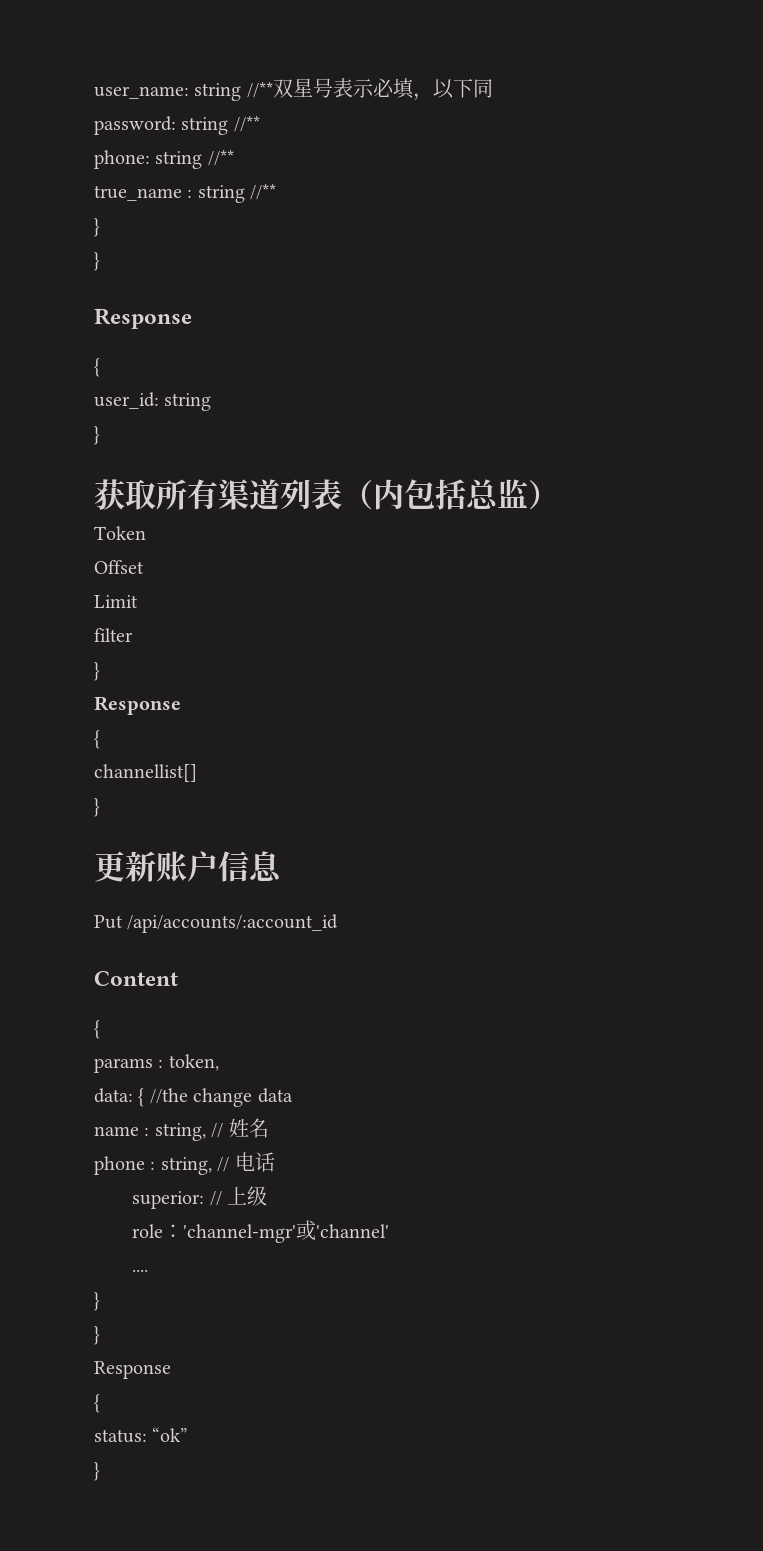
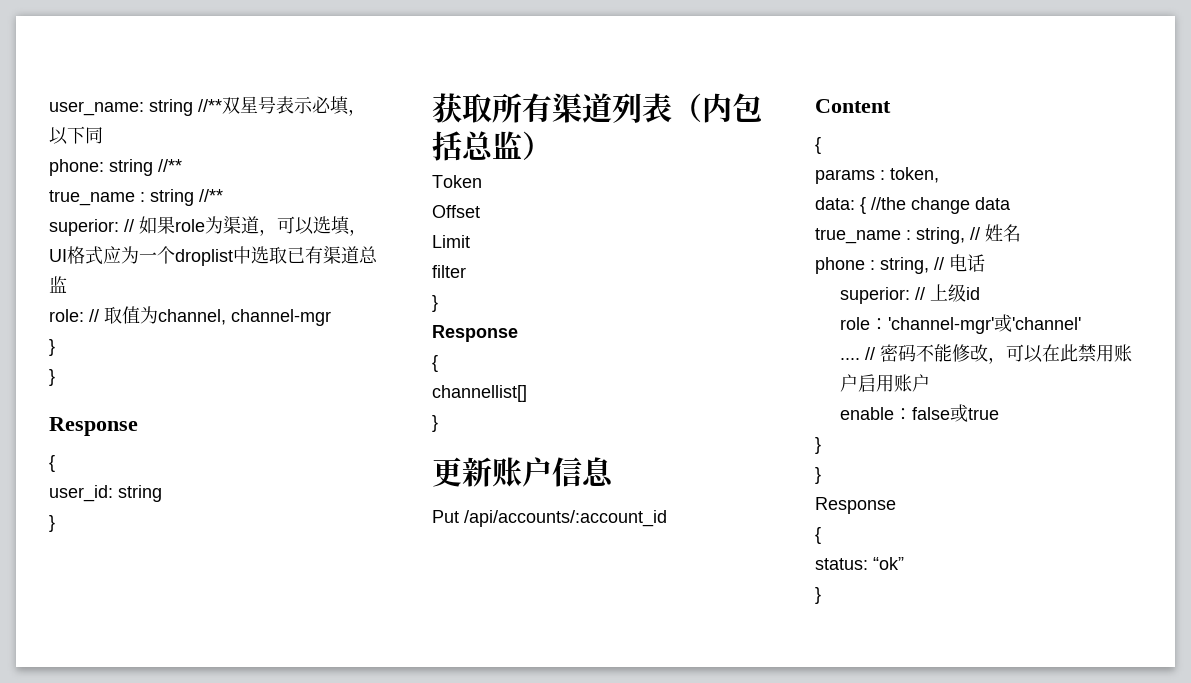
[94,116,260,135] // password: string //** -> (103, 135) none
(277, 192) none -> [49,216,367,236] [49,246,378,266] [49,276,67,293] [49,306,331,326] // superior: // 如果role为渠道，可以选填，UI格式应为一个droplist中选取已有渠道总监 // role: // 取值为channel, channel-mgr
[94,1126,139,1136] name -> [815,228,901,244] true_name
(268, 1196) none -> [965,287,980,300] id
(149, 1270) none -> [864,344,1132,364] [839,374,930,392] [839,404,999,422] // 密码不能修改，可以在此禁用账户启用账户 // enable：false或true

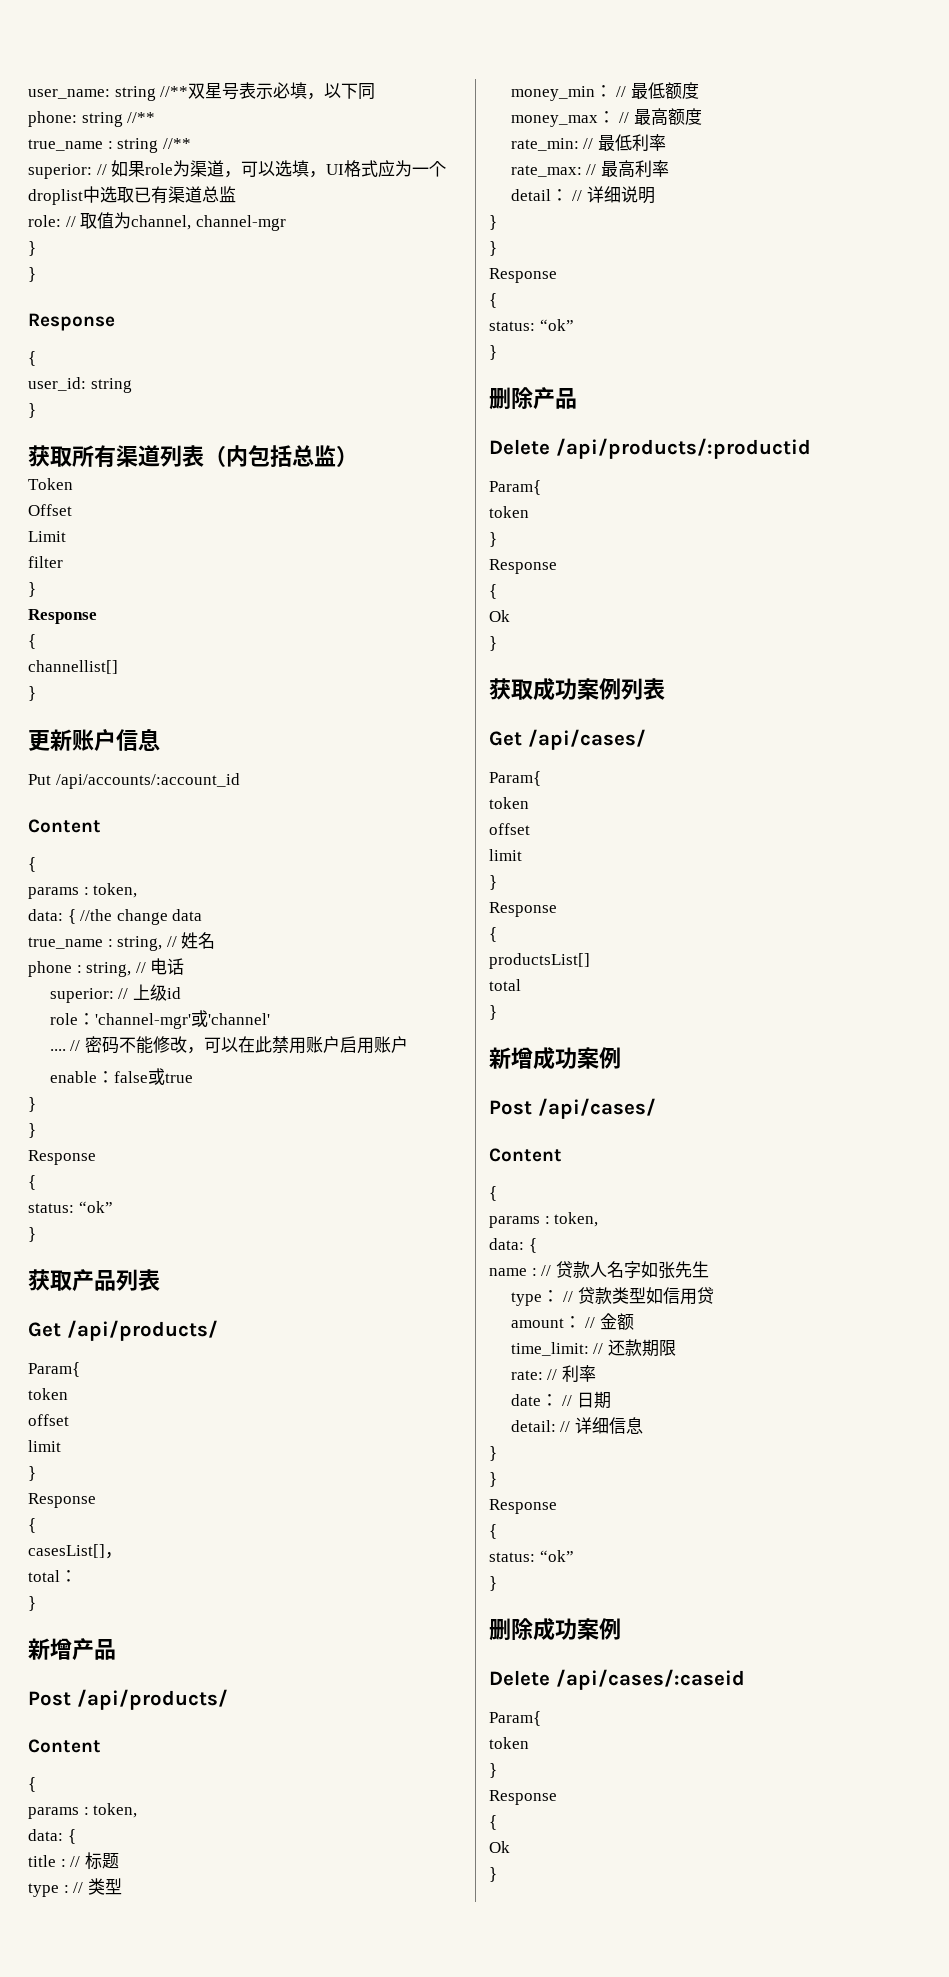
(821, 595) none -> [28,1269,160,1292] [28,1320,218,1341] [28,1362,80,1377] [28,1388,68,1400] [28,1414,69,1426] [28,1440,61,1452] [28,1466,36,1481] [28,1493,96,1508] [28,1518,36,1533] [28,1544,122,1559] [28,1570,77,1582] [28,1596,36,1611] [28,1638,116,1661] [28,1689,228,1710] [28,1739,101,1753] [28,1777,36,1792] [28,1803,138,1819] [28,1829,76,1844] [28,1852,119,1870] [28,1878,122,1897] [510,82,700,101] [510,108,703,127] [510,134,667,151] [510,160,670,178] [510,186,656,204] [489,215,497,230] [489,241,497,256] [489,268,557,283] [489,293,497,308] [489,319,574,331] [489,345,497,360] [489,387,577,410] [489,438,811,459] [489,480,541,495] [489,506,529,518] [489,532,497,547] [489,559,557,574] [489,584,497,599] [489,610,510,622] [489,636,497,651] [489,678,665,701] [489,729,646,750] [489,771,541,786] [489,797,529,809] [489,823,530,835] [489,849,522,861] [489,875,497,890] [489,902,557,917] [489,927,497,942] [489,953,590,969] [489,979,521,991] [489,1005,497,1020] [489,1047,621,1070] [489,1098,656,1119] [489,1148,562,1162] [489,1186,497,1201] [489,1212,599,1228] [489,1238,537,1253] [489,1261,709,1279] [510,1287,715,1306] [510,1313,635,1330] [510,1339,677,1357] [510,1365,597,1382] [510,1391,612,1409] [510,1417,644,1434] [489,1446,497,1461] [489,1472,497,1487] [489,1499,557,1514] [489,1524,497,1539] [489,1550,574,1562] [489,1576,497,1591] [489,1618,621,1641] [489,1669,745,1690] [489,1711,541,1726] [489,1737,529,1749] [489,1763,497,1778] [489,1790,557,1805] [489,1815,497,1830] [489,1841,510,1853] [489,1867,497,1882] // 获取产品列表 // Get /api/products/ // Param{ // token // offset // limit // } // Response // { // casesList[]， // total： // } // 新增产品 // Post /api/products/ // Content // { // params : token, // data: { // title : // 标题 // type : // 类型 // money_min： // 最低额度 // money_max： // 最高额度 // rate_min: // 最低利率 // rate_max: // 最高利率 // detail： // 详细说明 // } // } // Response // { // status: “ok” // } // 删除产品 // Delete /api/products/:productid // Param{ // token // } // Response // { // Ok // } // 获取成功案例列表 // Get /api/cases/ // Param{ // token // offset // limit // } // Response // { // productsList[] // total // } // 新增成功案例 // Post /api/cases/ // Content // { // params : token, // data: { // name : // 贷款人名字如张先生 // type： // 贷款类型如信用贷 // amount： // 金额 // time_limit: // 还款期限 // rate: // 利率 // date： // 日期 // detail: // 详细信息 // } // } // Response // { // status: “ok” // } // 删除成功案例 // Delete /api/cases/:caseid // Param{ // token // } // Response // { // Ok // }

